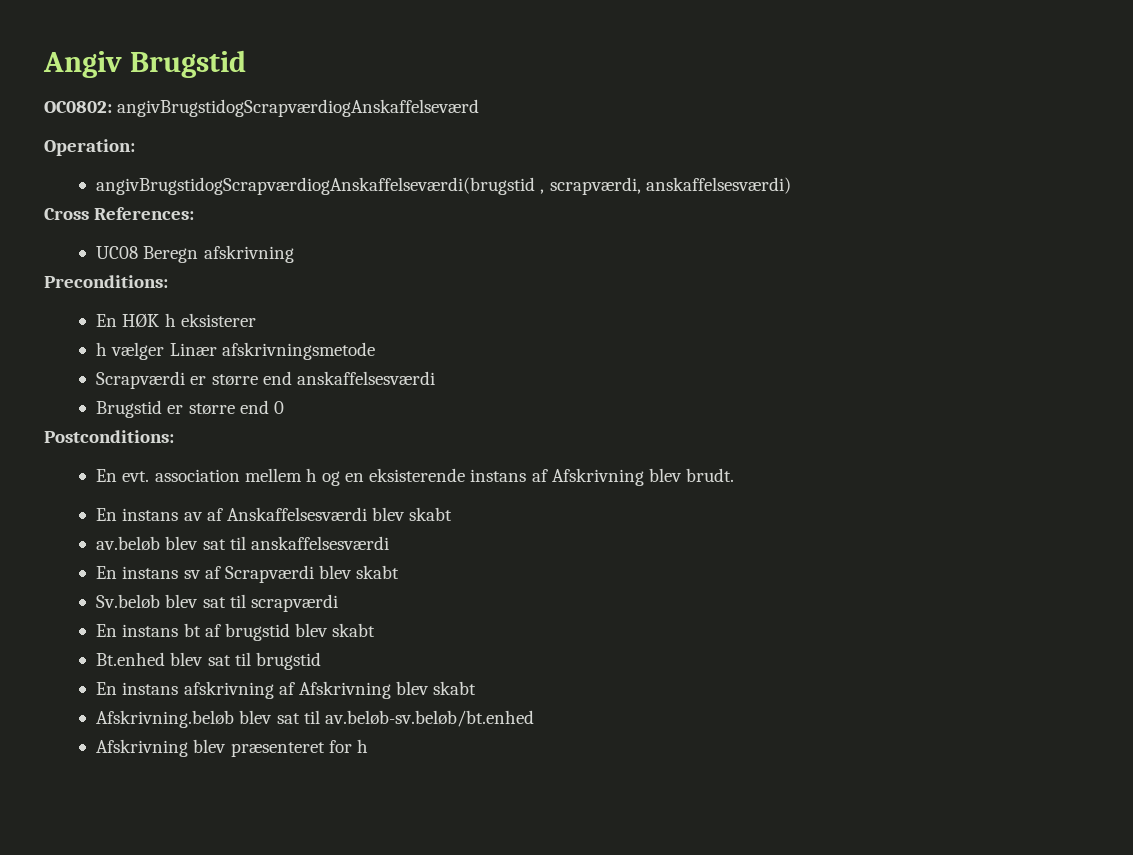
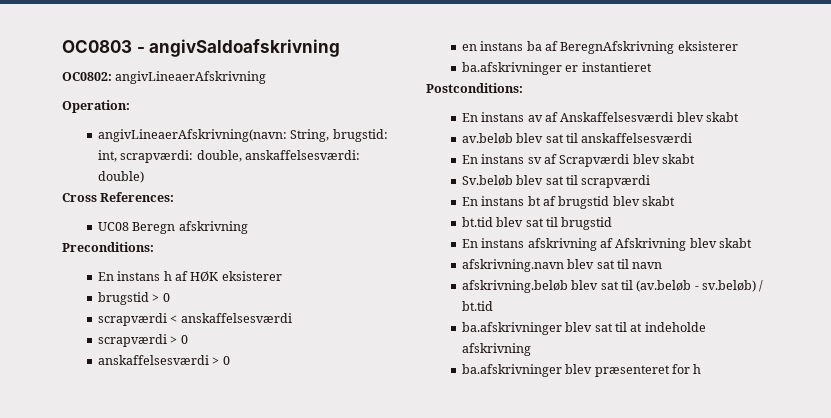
[43,50,247,78] Angiv Brugstid -> [62,39,341,57] OC0803 - angivSaldoafskrivning
[117,99,480,117] angivBrugstidogScrapværdiogAnskaffelseværd -> [115,71,267,84] angivLineaerAfskrivning
[96,177,791,195] angivBrugstidogScrapværdiogAnskaffelseværdi(brugstid , scrapværdi, anskaffelsesværdi) -> [97,129,388,142] [97,150,360,163] [97,171,144,183] angivLineaerAfskrivning(navn: String, brugstid: int, scrapværdi: double, anskaffelsesværdi: double)
[122,313,256,328] [96,342,375,360] [96,371,435,389] [96,400,284,418] [44,430,174,443] [96,468,734,486] HØK h eksisterer // h vælger Linær afskrivningsmetode // Scrapværdi er større end anskaffelsesværdi // Brugstid er større end 0 // Postconditions: // En evt. association mellem h og en eksisterende instans af Afskrivning blev brudt. -> [117,271,282,282] [97,292,170,305] [97,313,292,326] [97,334,188,347] [97,355,230,365] [461,41,738,54] [461,62,652,75] [426,83,523,93] instans h af HØK eksisterer // brugstid > 0 // scrapværdi < anskaffelsesværdi // scrapværdi > 0 // anskaffelsesværdi > 0 // en instans ba af BeregnAfskrivning eksisterer // ba.afskrivninger er instantieret // Postconditions:
[96,652,166,666] Bt.enhed -> [461,217,493,227] bt.tid
[96,710,534,728] [96,739,189,757] Afskrivning.beløb blev sat til av.beløb-sv.beløb/bt.enhed // Afskrivning -> [461,259,663,272] [461,280,764,293] [461,301,493,311] [461,322,706,335] [461,343,531,356] [461,364,562,377] afskrivning.navn blev sat til navn // afskrivning.beløb blev sat til (av.beløb - sv.beløb) / bt.tid // ba.afskrivninger blev sat til at indeholde afskrivning // ba.afskrivninger

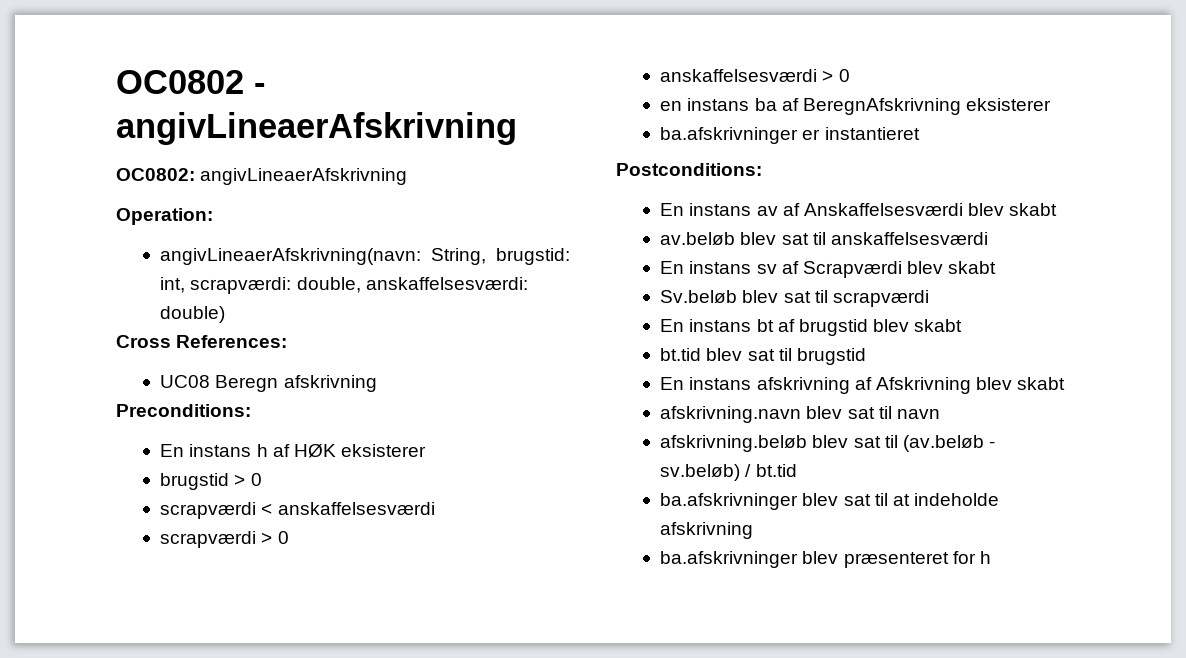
[62,39,341,57] OC0803 - angivSaldoafskrivning -> [116,70,265,94] [116,112,517,145] OC0802 - angivLineaerAfskrivning

